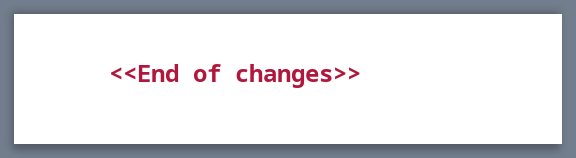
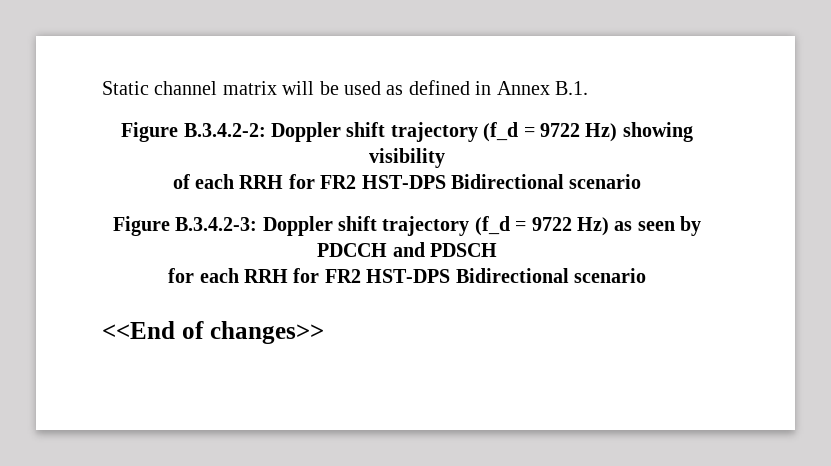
(109, 73) none -> [102,80,588,95] [121,122,693,142] [369,148,445,168] [172,174,642,189] [112,216,702,236] [317,242,497,257] [168,268,646,283] Static channel matrix will be used as defined in Annex B.1. // Figure B.3.4.2-2: Doppler shift trajectory (f_d = 9722 Hz) showing visibility // of each RRH for FR2 HST-DPS Bidirectional scenario // Figure B.3.4.2-3: Doppler shift trajectory (f_d = 9722 Hz) as seen by PDCCH and PDSCH // for each RRH for FR2 HST-DPS Bidirectional scenario //

